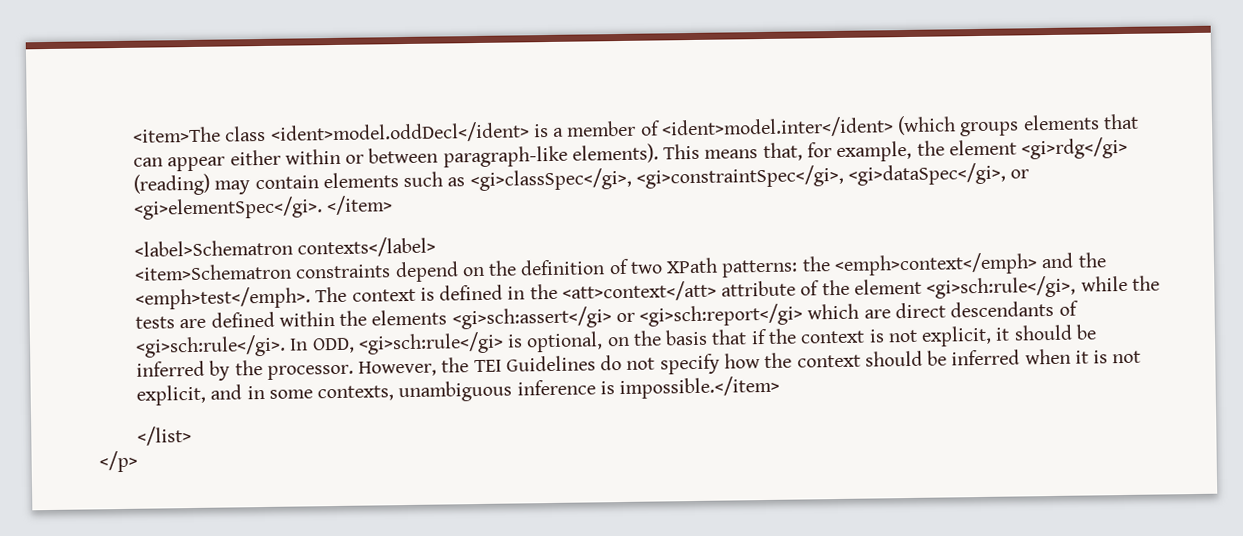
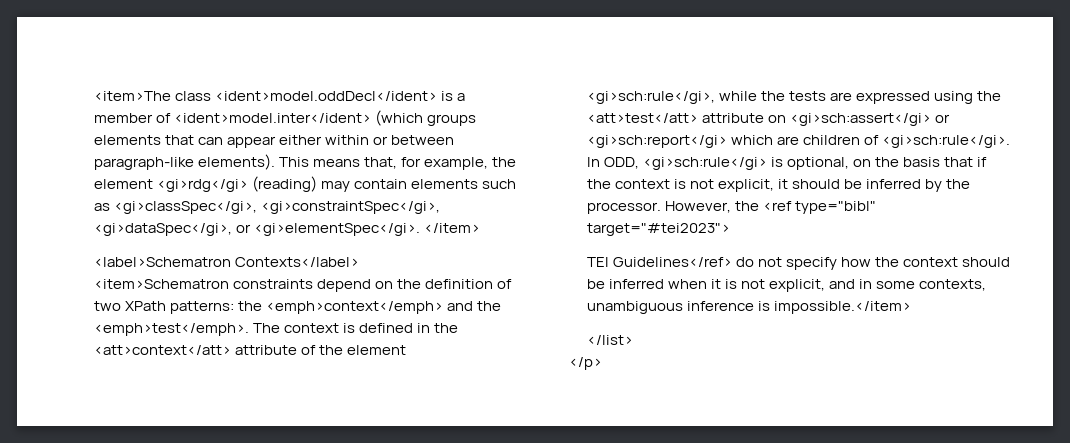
[297,236,437,258] contexts</label> -> [234,257,359,267] Contexts</label>
[210,309,448,328] defined within the elements -> [855,91,1001,104] [586,113,786,123] expressed using the <att>test</att> attribute on
[894,300,1055,319] direct descendants -> [802,135,860,145] children
[473,355,596,373] TEI Guidelines -> [762,201,876,214] [586,223,730,236] [586,257,732,267] <ref type="bibl" target="#tei2023"> // TEI Guidelines</ref>

